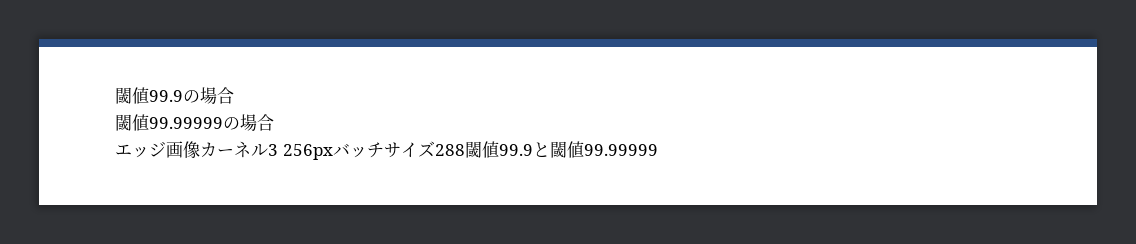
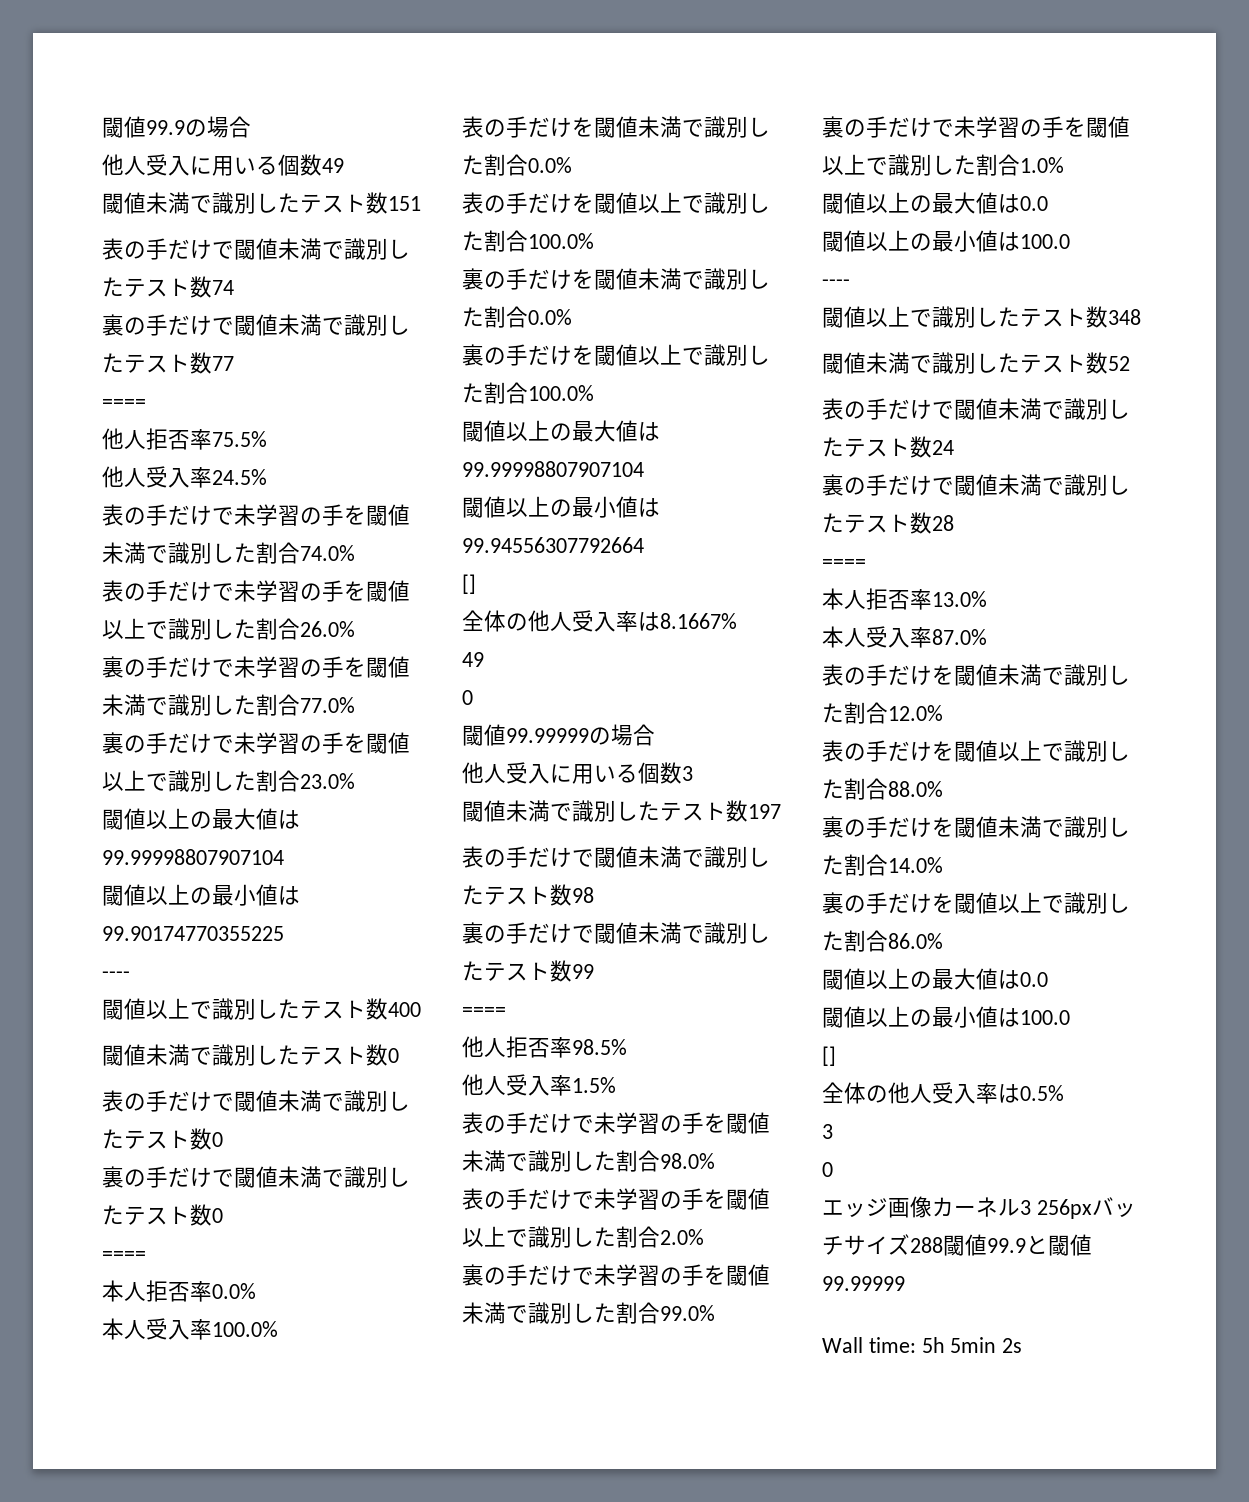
[115,114,274,131] 閾値99.99999の場合 -> [102,154,344,176] [102,192,421,214] [102,238,410,260] [102,276,234,298] [102,314,410,336] [102,352,234,374] [102,399,146,409] [102,428,267,450] [102,466,267,488] [102,504,410,526] [102,542,355,564] [102,580,410,602] [102,618,355,640] [102,656,410,678] [102,694,355,716] [102,732,410,754] [102,770,355,792] [102,808,300,830] [102,849,284,865] [102,884,300,906] [102,926,284,941] [102,971,130,979] [102,998,421,1020] [102,1044,399,1066] [102,1090,410,1112] [102,1128,223,1150] [102,1166,410,1188] [102,1204,223,1226] [102,1251,146,1261] [102,1280,256,1302] [102,1318,278,1340] [462,116,770,138] [462,154,572,176] [462,192,770,214] [462,230,594,252] [462,268,770,290] [462,306,572,328] [462,344,770,366] [462,382,594,404] [462,420,660,442] [462,461,644,477] [462,496,660,518] [462,537,644,553] [462,574,476,594] [462,610,737,632] [462,652,484,667] [462,690,473,705] [462,724,655,746] [462,762,693,784] [462,800,781,822] [462,846,770,868] [462,884,594,906] [462,922,770,944] [462,960,594,982] [462,1007,506,1017] [462,1036,627,1058] [462,1074,616,1096] [462,1112,770,1134] [462,1150,715,1172] [462,1188,770,1210] [462,1226,704,1248] [462,1264,770,1286] [462,1302,715,1324] [822,116,1130,138] [822,154,1064,176] [822,192,1048,214] [822,230,1070,252] [822,279,850,287] [822,306,1141,328] [822,352,1130,374] [822,398,1130,420] [822,436,954,458] [822,474,1130,496] [822,512,954,534] [822,559,866,569] [822,588,987,610] [822,626,987,648] [822,664,1130,686] [822,702,943,724] [822,740,1130,762] [822,778,943,800] [822,816,1130,838] [822,854,943,876] [822,892,1130,914] [822,930,943,952] [822,968,1048,990] [822,1006,1070,1028] [822,1046,836,1066] [822,1082,1064,1104] [822,1124,833,1139] [822,1162,833,1177] 他人受入に用いる個数49 // 閾値未満で識別したテスト数151 // 表の手だけで閾値未満で識別したテスト数74 // 裏の手だけで閾値未満で識別したテスト数77 // ==== // 他人拒否率75.5% // 他人受入率24.5% // 表の手だけで未学習の手を閾値未満で識別した割合74.0% // 表の手だけで未学習の手を閾値以上で識別した割合26.0% // 裏の手だけで未学習の手を閾値未満で識別した割合77.0% // 裏の手だけで未学習の手を閾値以上で識別した割合23.0% // 閾値以上の最大値は99.99998807907104 // 閾値以上の最小値は99.90174770355225 // ---- // 閾値以上で識別したテスト数400 // 閾値未満で識別したテスト数0 // 表の手だけで閾値未満で識別したテスト数0 // 裏の手だけで閾値未満で識別したテスト数0 // ==== // 本人拒否率0.0% // 本人受入率100.0% // 表の手だけを閾値未満で識別した割合0.0% // 表の手だけを閾値以上で識別した割合100.0% // 裏の手だけを閾値未満で識別した割合0.0% // 裏の手だけを閾値以上で識別した割合100.0% // 閾値以上の最大値は99.99998807907104 // 閾値以上の最小値は99.94556307792664 // [] // 全体の他人受入率は8.1667% // 49 // 0 // 閾値99.99999の場合 // 他人受入に用いる個数3 // 閾値未満で識別したテスト数197 // 表の手だけで閾値未満で識別したテスト数98 // 裏の手だけで閾値未満で識別したテスト数99 // ==== // 他人拒否率98.5% // 他人受入率1.5% // 表の手だけで未学習の手を閾値未満で識別した割合98.0% // 表の手だけで未学習の手を閾値以上で識別した割合2.0% // 裏の手だけで未学習の手を閾値未満で識別した割合99.0% // 裏の手だけで未学習の手を閾値以上で識別した割合1.0% // 閾値以上の最大値は0.0 // 閾値以上の最小値は100.0 // ---- // 閾値以上で識別したテスト数348 // 閾値未満で識別したテスト数52 // 表の手だけで閾値未満で識別したテスト数24 // 裏の手だけで閾値未満で識別したテスト数28 // ==== // 本人拒否率13.0% // 本人受入率87.0% // 表の手だけを閾値未満で識別した割合12.0% // 表の手だけを閾値以上で識別した割合88.0% // 裏の手だけを閾値未満で識別した割合14.0% // 裏の手だけを閾値以上で識別した割合86.0% // 閾値以上の最大値は0.0 // 閾値以上の最小値は100.0 // [] // 全体の他人受入率は0.5% // 3 // 0
(658, 150) none -> [822,1337,1023,1353] // Wall time: 5h 5min 2s

